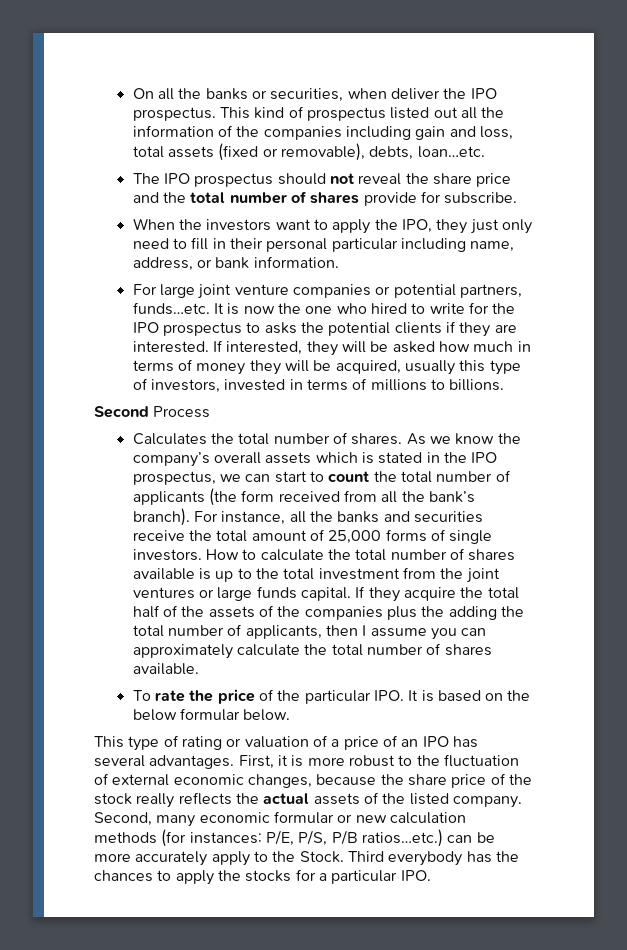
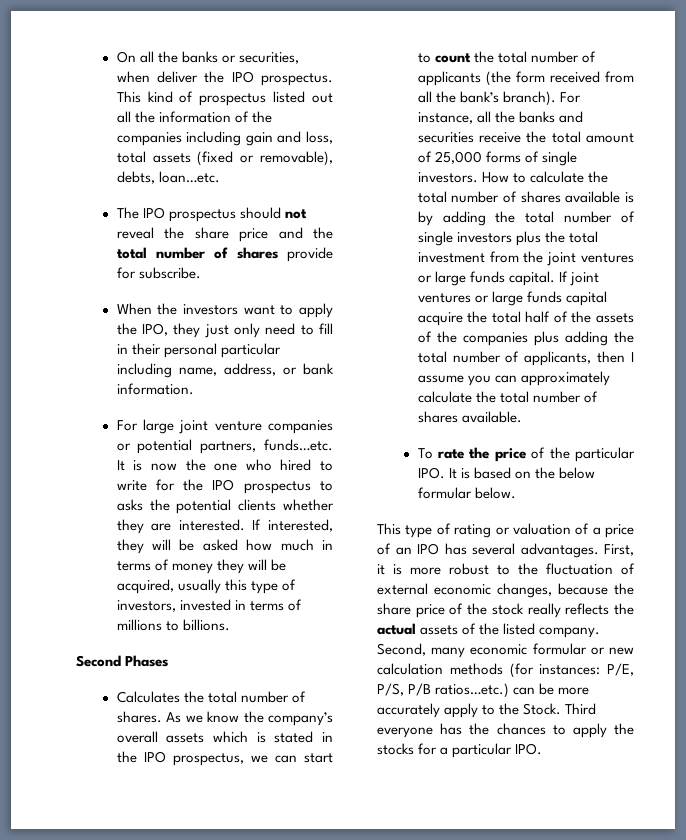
[445,321,456,333] if -> [283,499,334,511] whether
[153,406,211,418] Process -> [125,655,169,667] Phases
[215,568,252,582] up to -> [417,211,635,226] [417,231,541,246] by adding the total number of single investors plus
[368,587,400,602] they -> [569,272,599,286] [417,291,607,306] joint ventures or large funds capital
[421,606,445,617] the -> (559, 338) none
[388,851,463,866] everybody -> [377,727,433,738] everyone

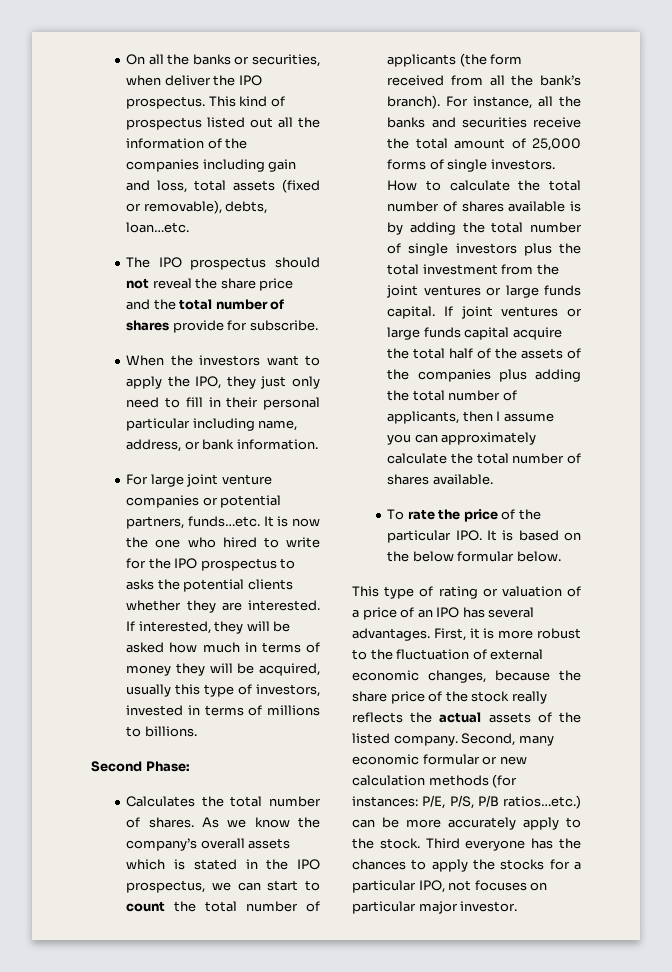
[125,655,169,667] Phases -> [145,761,190,772] Phase:
[523,703,562,715] Stock. -> [379,838,420,849] stock.
[515,743,543,755] IPO. -> [418,880,548,893] [352,901,518,914] IPO, not focuses on particular major investor.

